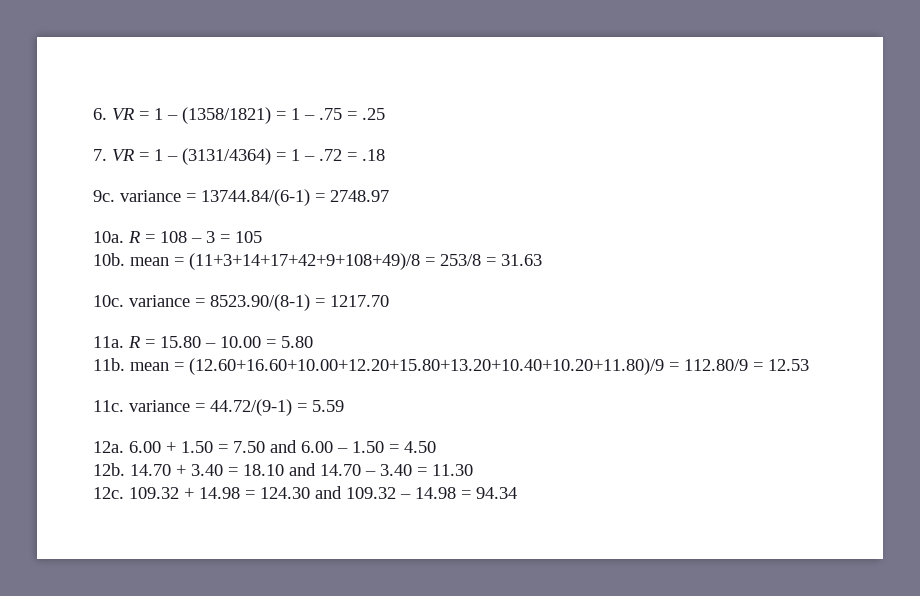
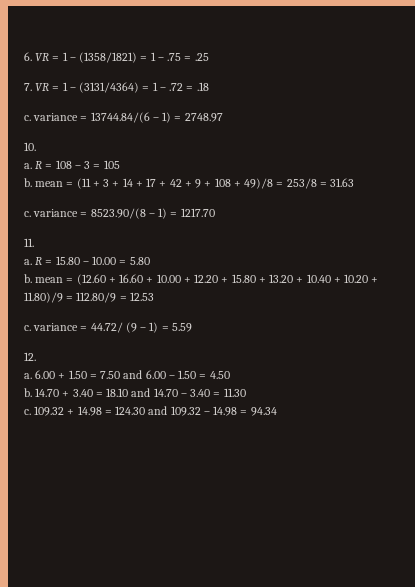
[93,189,310,206] 9c. variance = 13744.84/(6-1) -> [24,112,172,123] c. variance = 13744.84/(6 – 1)
[93,231,124,243] 10a. -> [24,142,36,151] [24,163,32,169] 10. // a.
[93,253,420,270] 10b. mean = (11+3+14+17+42+9+108+49)/8 -> [24,178,274,189] b. mean = (11 + 3 + 14 + 17 + 42 + 9 + 108 + 49)/8
[93,294,310,311] 10c. variance = 8523.90/(8-1) -> [24,208,168,219] c. variance = 8523.90/(8 – 1)
[93,336,124,348] 11a. -> [24,238,34,247] [24,259,32,265] 11. // a.
[93,358,664,375] 11b. mean = (12.60+16.60+10.00+12.20+15.80+13.20+10.40+10.20+11.80)/9 -> [24,274,379,285] [24,292,63,303] b. mean = (12.60 + 16.60 + 10.00 + 12.20 + 15.80 + 13.20 + 10.40 + 10.20 + 11.80)/9
[93,399,292,416] 11c. variance = 44.72/(9-1) -> [24,322,159,333] c. variance = 44.72/ (9 – 1)
[93,441,124,453] 12a. -> [24,352,36,361] [24,373,32,379] 12. // a.
[93,463,125,476] 12b. -> [24,388,32,397] b.
[93,487,124,499] 12c. -> [24,409,31,415] c.

